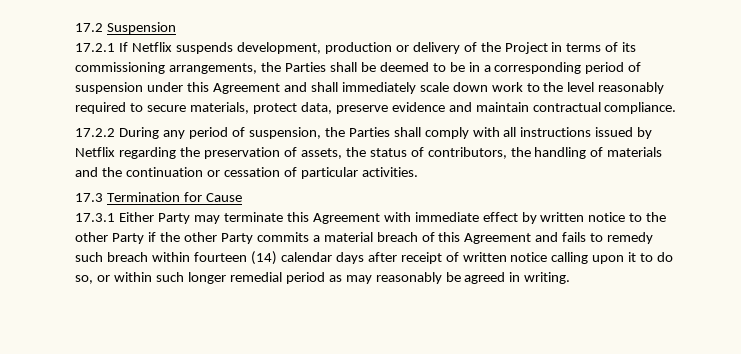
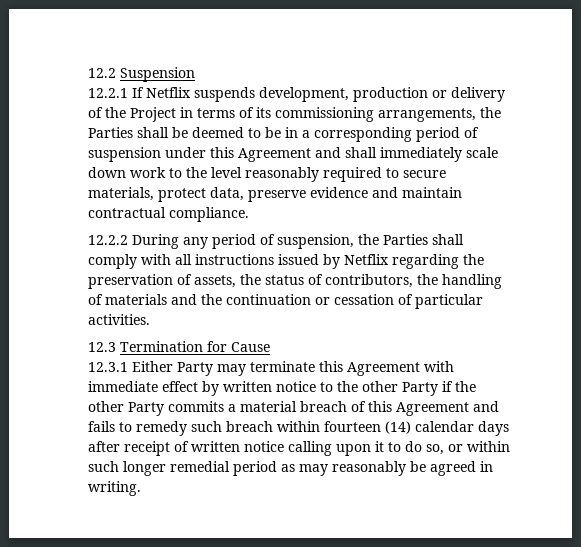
[75,23,104,32] 17.2 -> [87,68,116,78] 12.2
[75,43,116,52] 17.2.1 -> [87,88,128,98] 12.2.1
[75,128,116,137] 17.2.2 -> [87,235,128,245] 12.2.2
[75,193,104,202] 17.3 -> [87,342,116,352] 12.3
[75,213,116,222] 17.3.1 -> [87,362,128,372] 12.3.1

